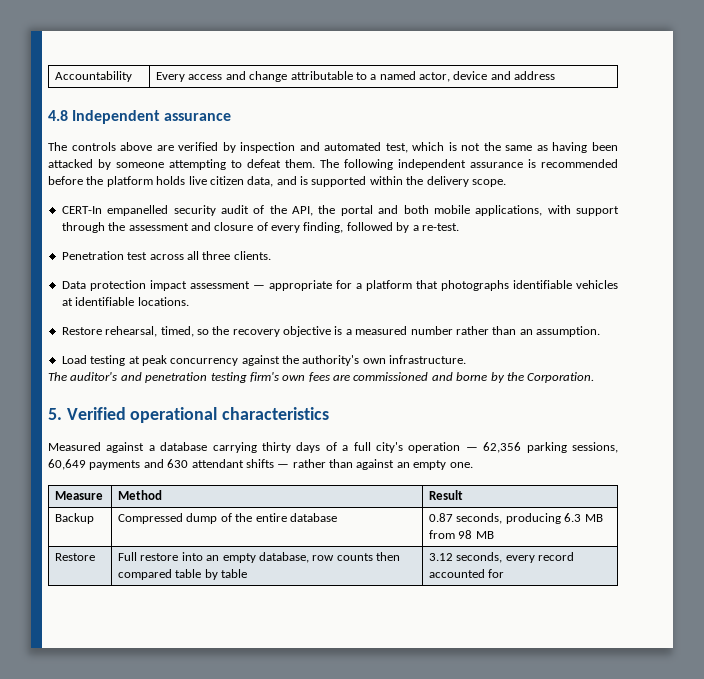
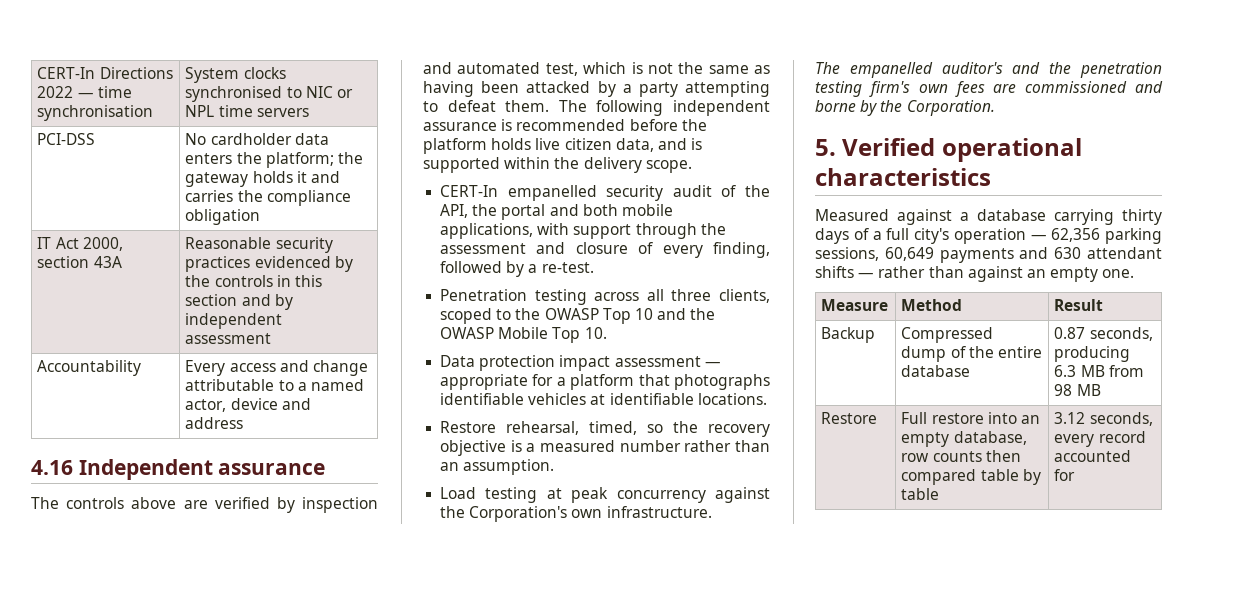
(55, 76) none -> [37,67,173,79] [37,86,132,98] [37,105,154,121] [185,67,286,83] [185,86,354,102] [185,105,309,117] [37,133,96,145] [185,133,329,145] [185,152,364,168] [185,171,341,187] [185,190,351,206] [185,209,261,225] [37,237,123,251] [37,256,122,268] [185,237,333,253] [185,256,353,272] [185,275,323,287] [185,294,293,310] [185,313,283,329] [185,333,272,344] CERT-In Directions 2022 — time synchronisation | System clocks synchronised to NIC or NPL time servers // PCI-DSS | No cardholder data enters the platform; the gateway holds it and carries the compliance obligation // IT Act 2000, section 43A | Reasonable security practices evidenced by the controls in this section and by independent assessment //
[48,110,68,121] 4.8 -> [31,460,73,475] 4.16
[116,162,164,168] someone -> [622,82,678,97] a party
[127,252,148,260] test -> [534,289,587,305] testing
[233,251,271,260] clients. -> [719,289,770,303] [440,308,716,324] [440,327,607,343] clients, scoped to the OWASP Top 10 and the OWASP Mobile Top 10.
[302,355,360,366] authority's -> [469,506,568,522] Corporation's
(67, 376) none -> [849,62,933,78] empanelled
(142, 376) none -> [1049,62,1072,74] the

